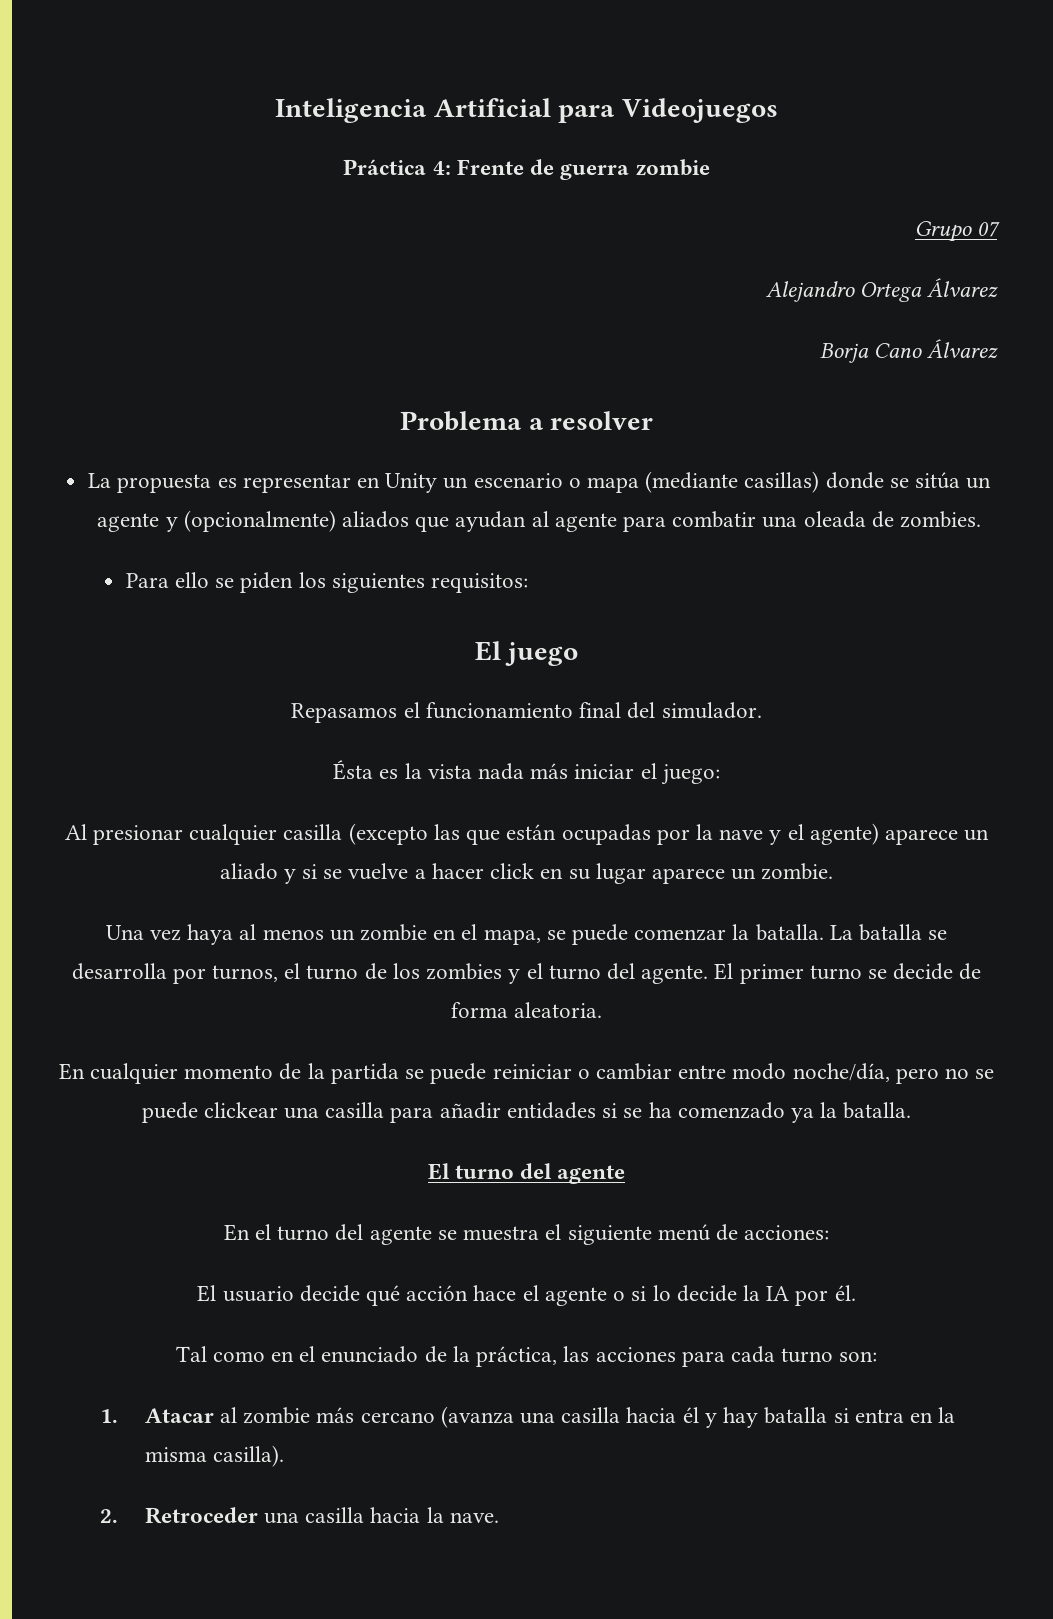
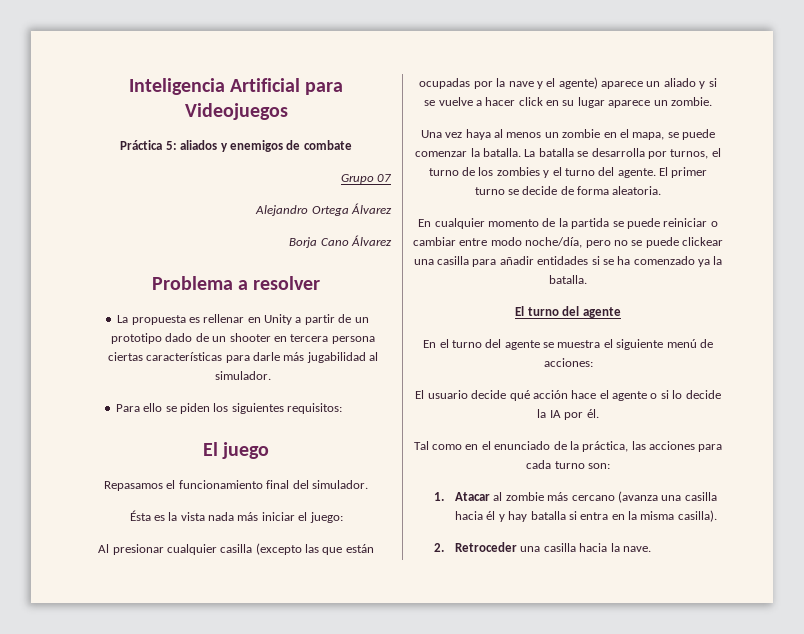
[432,159,710,180] 4: Frente de guerra zombie -> [165,140,352,152] 5: aliados y enemigos de combate
[242,474,351,493] representar -> [203,314,245,323] rellenar
[443,471,992,493] [97,510,982,532] un escenario o mapa (mediante casillas) donde se sitúa un agente y (opcionalmente) aliados que ayudan al agente para combatir una oleada de zombies. -> [295,314,369,325] [111,333,375,344] [107,352,378,363] [214,371,271,380] a partir de un prototipo dado de un shooter en tercera persona ciertas características para darle más jugabilidad al simulador.

